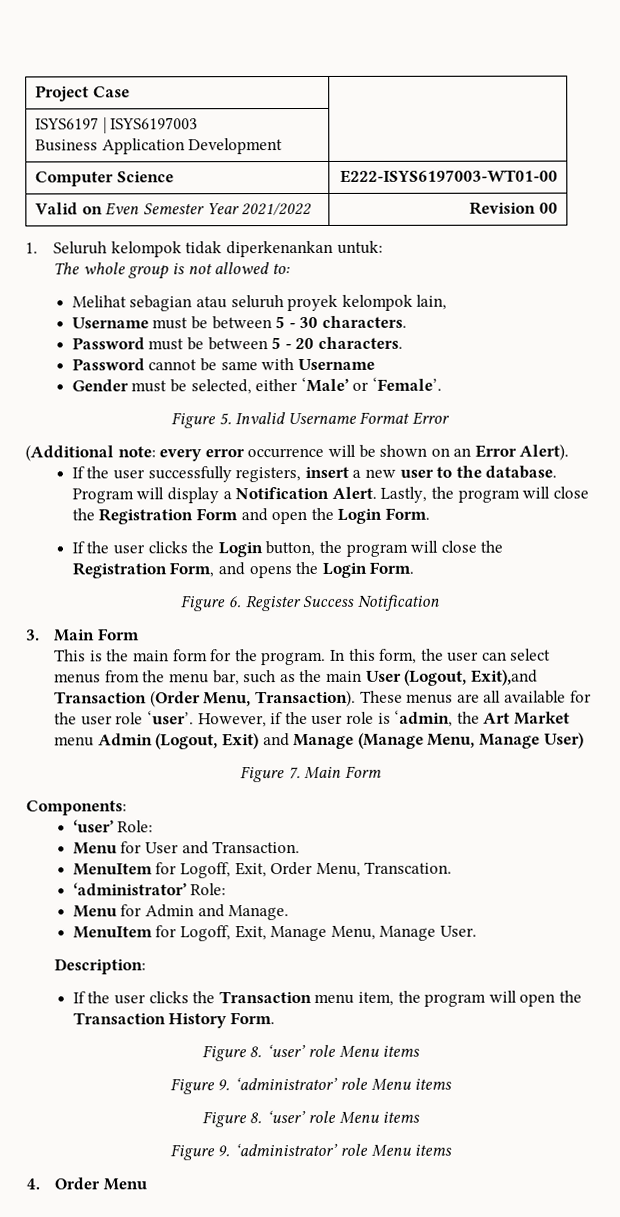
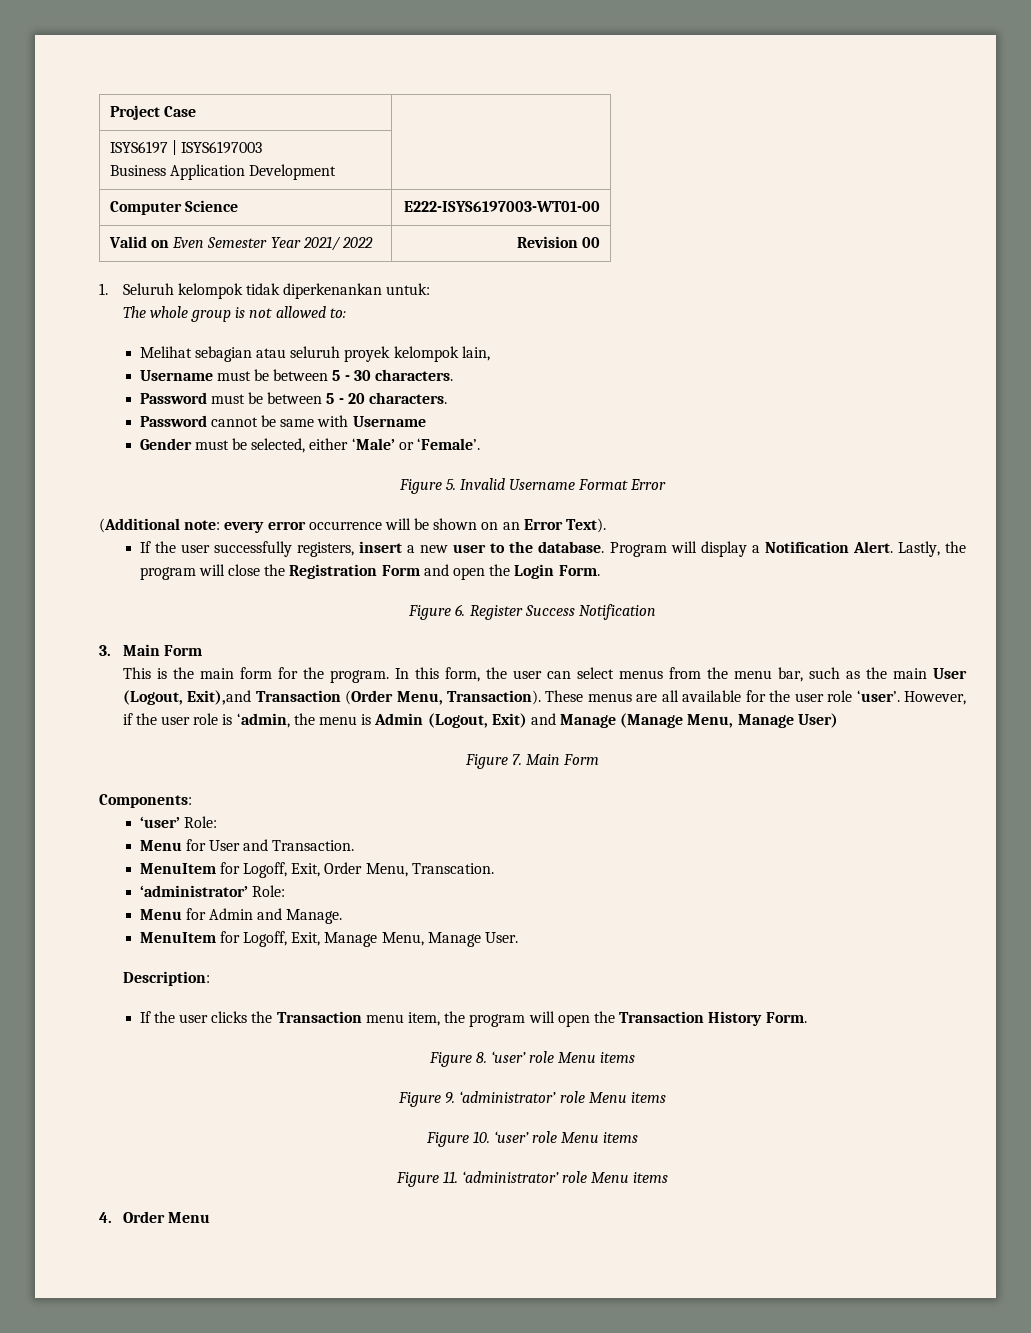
[241,201,313,216] 2021/2022 -> [302,236,374,251] 2021/ 2022
[519,443,570,461] Alert). -> [566,518,607,533] Text).
[71,540,504,558] [71,561,415,579] // If the user clicks the Login button, the program will close the Registration Form, and opens the Login Form. -> (600, 570) none
[483,711,570,725] [54,736,95,747] Art Market menu -> [318,714,372,725] menu is
[249,1110,421,1124] [169,1144,231,1161] 8. ‘user’ role Menu items // Figure 9. -> [472,1131,639,1143] [395,1171,458,1187] 10. ‘user’ role Menu items // Figure 11.

